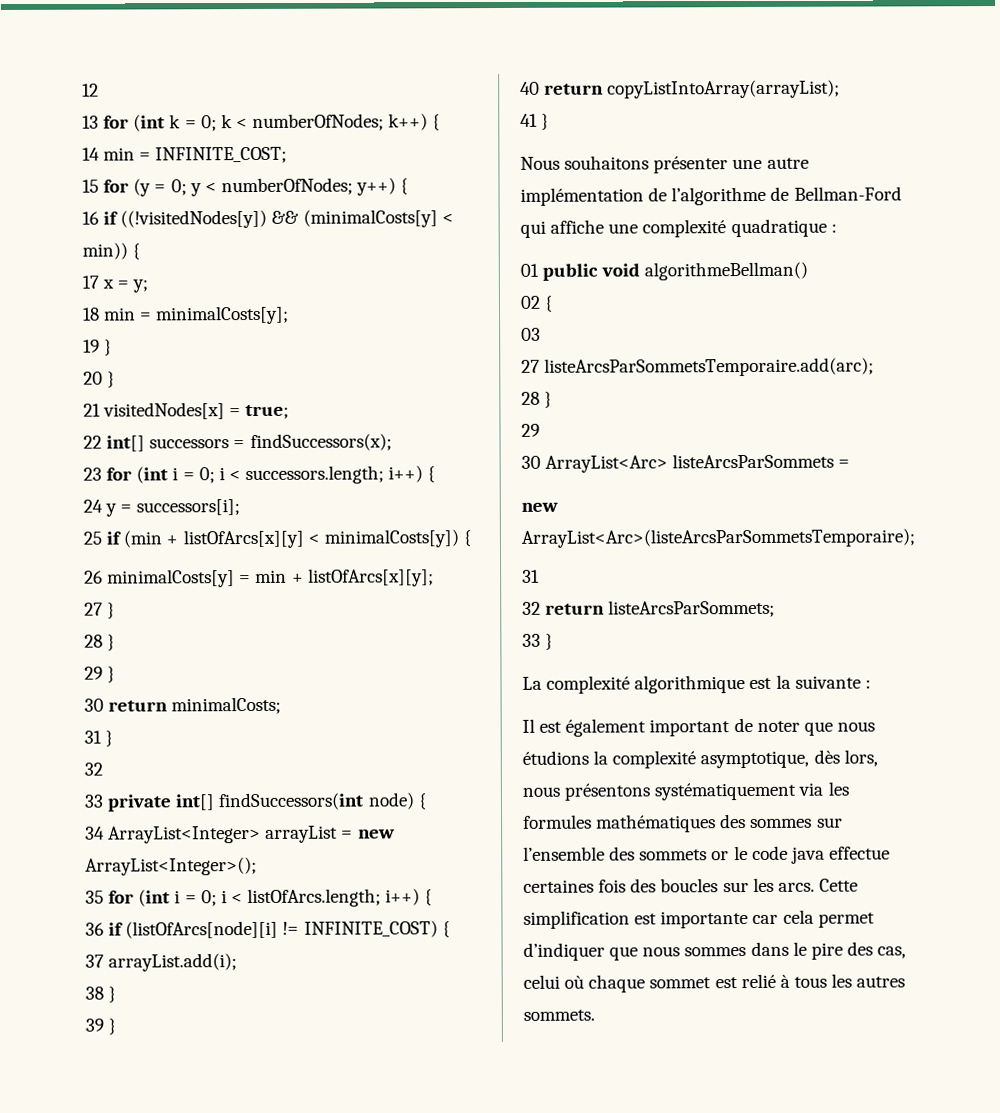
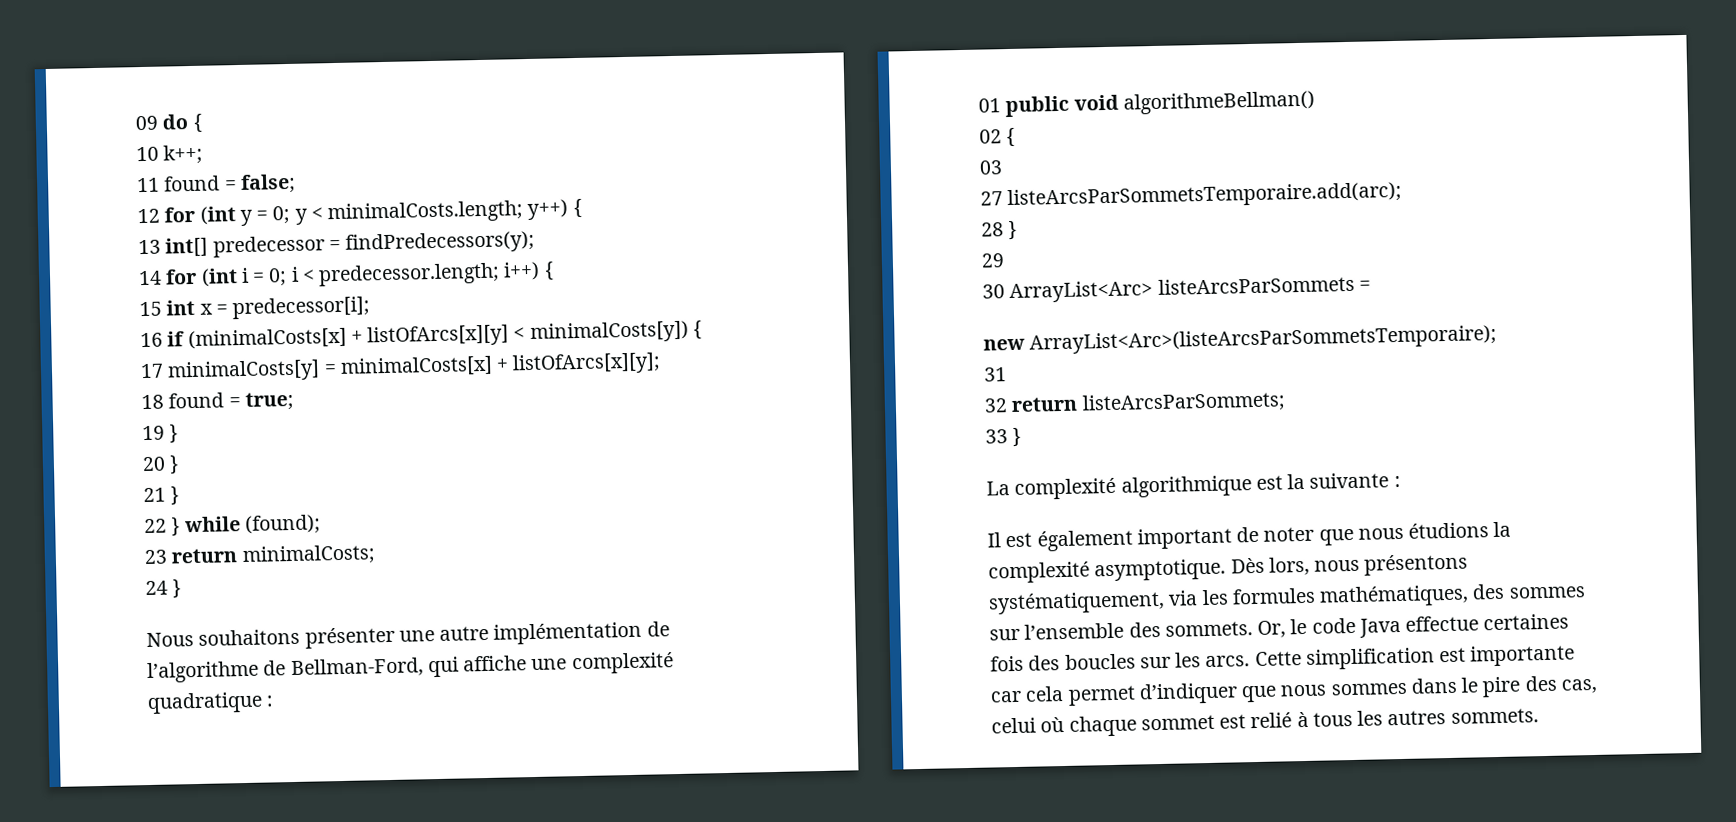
(82, 90) none -> [135,113,203,133] [136,144,204,165] [137,173,296,194] 09 do { // 10 k++; // 11 found = false; //
[82,113,441,132] [82,146,288,164] [82,178,152,197] // 13 for (int k = 0; k < numberOfNodes; k++) { // 14 min = INFINITE_COST; // 15 for (y -> [164,206,254,227] for (int y
[220,177,353,196] numberOfNodes; -> [327,200,524,225] minimalCosts.length;
[82,209,454,229] [82,242,141,260] [82,275,149,293] [82,305,290,325] 16 if ((!visitedNodes[y]) && (minimalCosts[y] < min)) { // 17 x = y; // 18 min = minimalCosts[y]; -> [138,230,536,258] [138,261,554,287] [139,296,371,320] [140,320,702,351] [140,352,662,383] [141,391,294,411] 13 int[] predecessor = findPredecessors(y); // 14 for (int i = 0; i < predecessor.length; i++) { // 15 int x = predecessor[i]; // 16 if (minimalCosts[x] + listOfArcs[x][y] < minimalCosts[y]) { // 17 minimalCosts[y] = minimalCosts[x] + listOfArcs[x][y]; // 18 found = true;
[103,402,290,420] [83,433,392,452] [83,465,436,485] [83,499,241,517] [83,529,471,549] [84,568,434,588] [84,602,116,619] [84,634,116,651] [84,666,116,683] [84,696,282,715] [84,730,114,747] [84,762,103,776] [84,792,427,812] [85,825,395,844] [85,856,257,876] [85,888,433,908] [85,920,450,939] [85,953,238,972] [85,986,117,1003] [85,1018,117,1035] [520,79,841,99] [520,113,538,127] visitedNodes[x] = true; // 22 int[] successors = findSuccessors(x); // 23 for (int i = 0; i < successors.length; i++) { // 24 y = successors[i]; // 25 if (min + listOfArcs[x][y] < minimalCosts[y]) { // 26 minimalCosts[y] = min + listOfArcs[x][y]; // 27 } // 28 } // 29 } // 30 return minimalCosts; // 31 } // 32 // 33 private int[] findSuccessors(int node) { // 34 ArrayList<Integer> arrayList = new ArrayList<Integer>(); // 35 for (int i = 0; i < listOfArcs.length; i++) { // 36 if (listOfArcs[node][i] != INFINITE_COST) { // 37 arrayList.add(i); // 38 } // 39 } // 40 return copyListIntoArray(arrayList); // 41 -> [170,486,180,506] [144,514,321,537] [144,544,376,567] [145,580,168,596] } // 22 } while (found); // 23 return minimalCosts; // 24
[793,186,902,201] Bellman-Ford -> [290,657,424,679] Bellman-Ford,
[700,749,840,769] asymptotique, dès -> [1094,557,1265,582] asymptotique. Dès
[654,782,797,801] systématiquement -> [988,590,1165,615] systématiquement,
[596,814,717,833] mathématiques -> [1319,584,1470,608] mathématiques,
[639,849,730,861] sommets or -> [1164,620,1287,638] sommets. Or,
[790,846,825,864] java -> [1358,617,1401,638] Java

